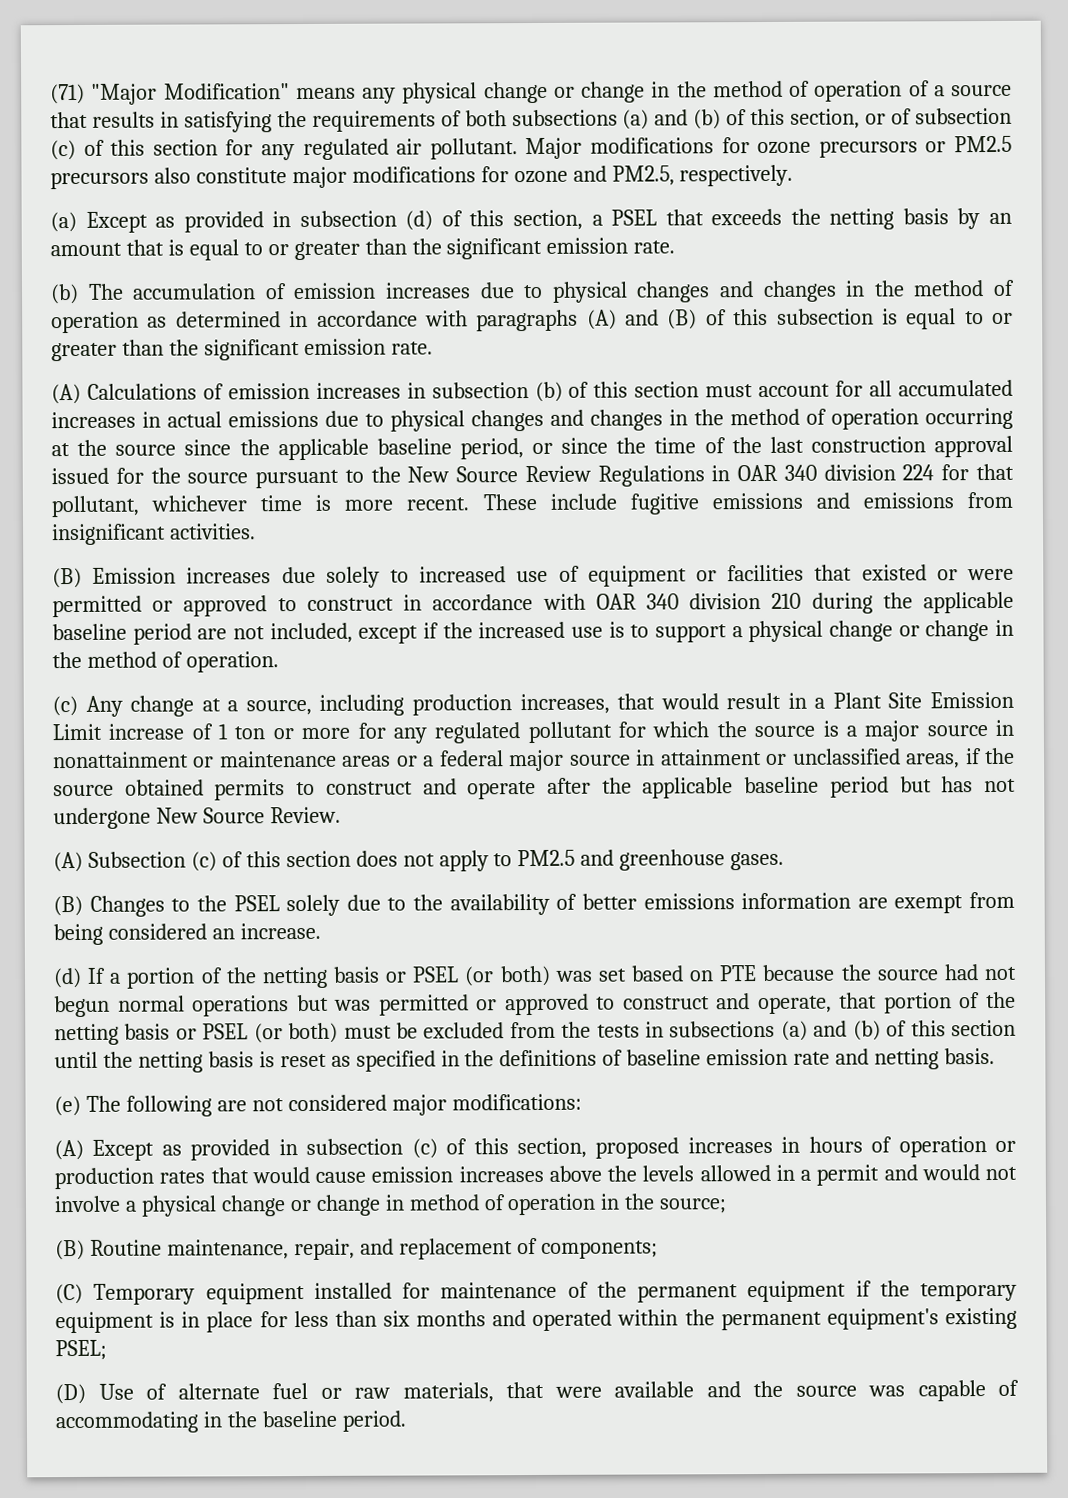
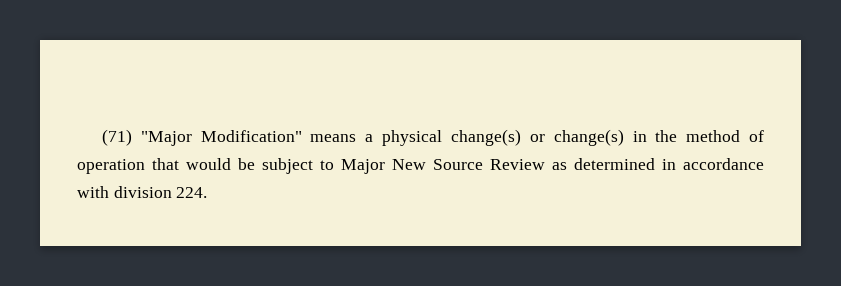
[362,80,1012,104] [50,107,1013,133] [50,135,1013,161] [50,164,794,190] [50,208,1012,233] [50,237,676,261] [50,279,1016,305] [51,311,139,334] any physical change or change in the method of operation of a source that results in satisfying the requirements of both subsections (a) and (b) of this section, or of subsection (c) of this section for any regulated air pollutant. Major modifications for ozone precursors or PM2.5 precursors also constitute major modifications for ozone and PM2.5, respectively. // (a) Except as provided in subsection (d) of this section, a PSEL that exceeds the netting basis by an amount that is equal to or greater than the significant emission rate. // (b) The accumulation of emission increases due to physical changes and changes in the method of operation -> [365,129,764,146] [77,158,545,174] a physical change(s) or change(s) in the method of operation that would be subject to Major New Source Review
[476,308,1013,332] [51,338,433,362] [51,379,1013,405] [51,407,1013,432] [51,435,1013,461] [51,463,1014,489] [51,491,1014,518] [52,523,256,546] [52,564,1015,589] [52,591,1014,618] [52,619,1014,645] [52,651,279,673] [52,691,1014,717] [52,719,1014,744] [53,747,1016,772] [53,776,1016,801] [53,806,341,830] [53,849,785,873] [53,891,1015,917] [53,922,321,946] [53,964,1017,989] [54,991,1016,1018] [54,1019,1017,1046] [54,1047,995,1073] [54,1093,582,1117] [54,1136,1016,1161] [54,1164,1017,1190] [54,1193,728,1217] [55,1237,658,1261] [55,1280,1017,1305] [55,1307,1017,1334] [55,1339,107,1361] [55,1379,1019,1405] [55,1410,406,1434] paragraphs (A) and (B) of this subsection is equal to or greater than the significant emission rate. // (A) Calculations of emission increases in subsection (b) of this section must account for all accumulated increases in actual emissions due to physical changes and changes in the method of operation occurring at the source since the applicable baseline period, or since the time of the last construction approval issued for the source pursuant to the New Source Review Regulations in OAR 340 division 224 for that pollutant, whichever time is more recent. These include fugitive emissions and emissions from insignificant activities. // (B) Emission increases due solely to increased use of equipment or facilities that existed or were permitted or approved to construct in accordance with OAR 340 division 210 during the applicable baseline period are not included, except if the increased use is to support a physical change or change in the method of operation. // (c) Any change at a source, including production increases, that would result in a Plant Site Emission Limit increase of 1 ton or more for any regulated pollutant for which the source is a major source in nonattainment or maintenance areas or a federal major source in attainment or unclassified areas, if the source obtained permits to construct and operate after the applicable baseline period but has not undergone New Source Review. // (A) Subsection (c) of this section does not apply to PM2.5 and greenhouse gases. // (B) Changes to the PSEL solely due to the availability of better emissions information are exempt from being considered an increase. // (d) If a portion of the netting basis or PSEL (or both) was set based on PTE because the source had not begun normal operations but was permitted or approved to construct and operate, that portion of the netting basis or PSEL (or both) must be excluded from the tests in subsections (a) and (b) of this section until the netting basis is reset as specified in the definitions of baseline emission rate and netting basis. // (e) The following are not considered major modifications: // (A) Except as provided in subsection (c) of this section, proposed increases in hours of operation or production rates that would cause emission increases above the levels allowed in a permit and would not involve a physical change or change in method of operation in the source; // (B) Routine maintenance, repair, and replacement of components; // (C) Temporary equipment installed for maintenance of the permanent equipment if the temporary equipment is in place for less than six months and operated within the permanent equipment's existing PSEL; // (D) Use of alternate fuel or raw materials, that were available and the source was capable of accommodating in the baseline period. -> [113,186,208,198] division 224.

